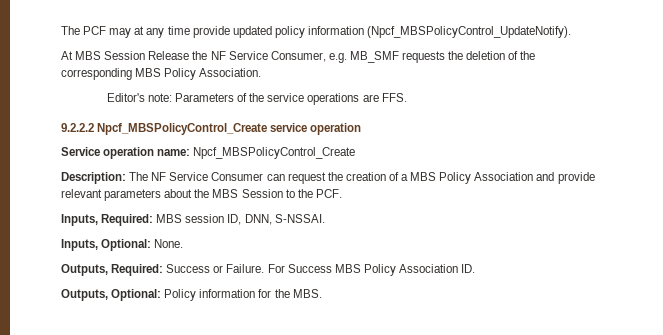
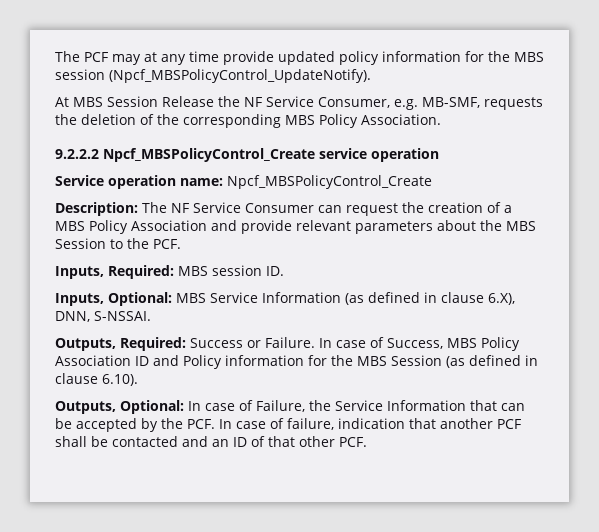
(364, 30) none -> [465,51,544,62] [55,69,105,80] for the MBS session
[349,51,399,63] MB_SMF -> [422,97,480,108] MB-SMF,
[106,93,407,105] // Editor's note: Parameters of the service operations are FFS. -> (441, 119) none
[227,214,325,225] ID, DNN, S-NSSAI. -> [266,266,284,276] ID.
[154,239,184,248] None. -> [176,292,515,305] [55,311,151,322] MBS Service Information (as defined in clause 6.X), DNN, S-NSSAI.
[267,264,476,276] [61,289,322,301] For Success MBS Policy Association ID. // Outputs, Optional: Policy information for the MBS. -> [319,337,520,351] [55,355,538,369] [55,373,138,386] [55,400,525,414] [55,418,521,432] [55,436,367,447] In case of Success, MBS Policy Association ID and Policy information for the MBS Session (as defined in clause 6.10). // Outputs, Optional: In case of Failure, the Service Information that can be accepted by the PCF. In case of failure, indication that another PCF shall be contacted and an ID of that other PCF.

